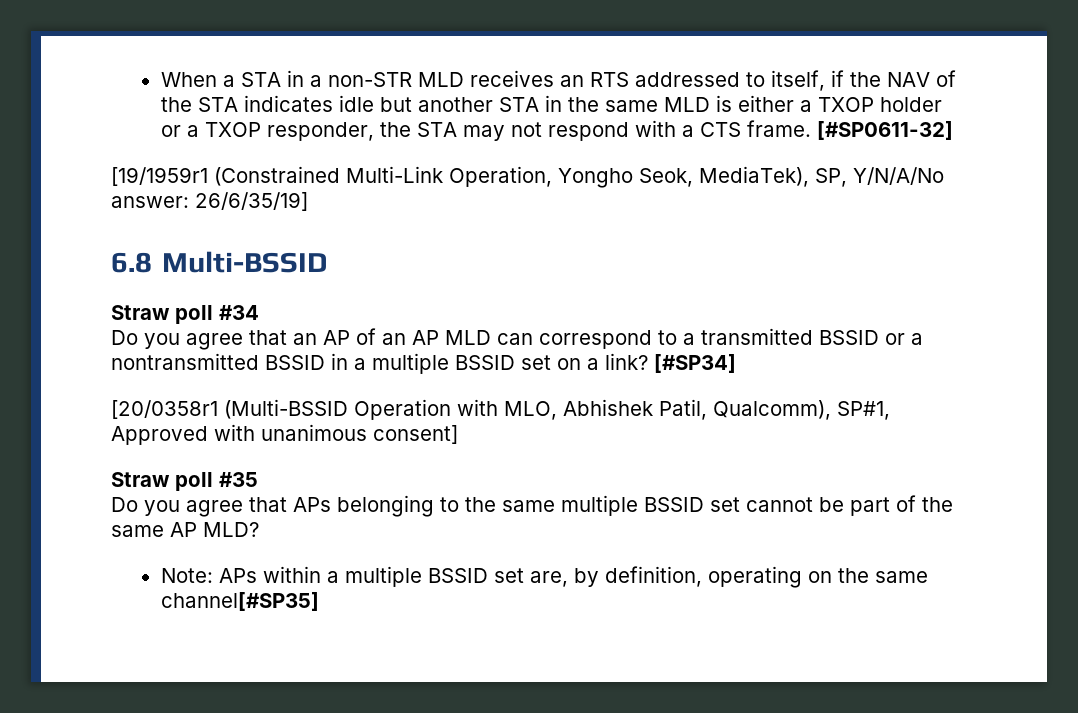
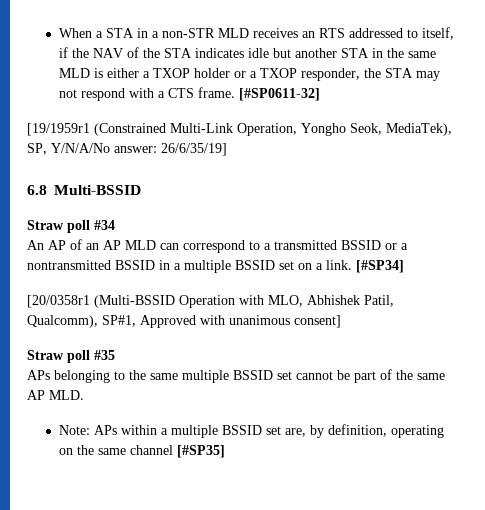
[111,330,317,350] Do you agree that an -> [27,240,44,250] An
[605,353,648,370] link? -> [326,260,352,270] link.
[111,497,287,517] Do you agree that -> (115, 355) none
[203,522,259,537] MLD? -> [49,390,84,400] MLD.
[160,592,319,611] channel[#SP35] -> [129,445,225,458] channel [#SP35]

